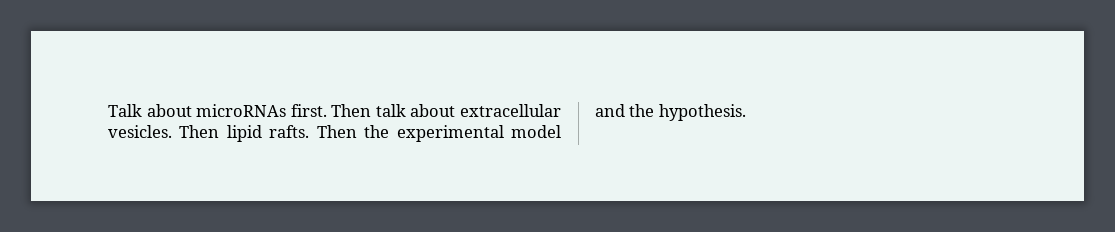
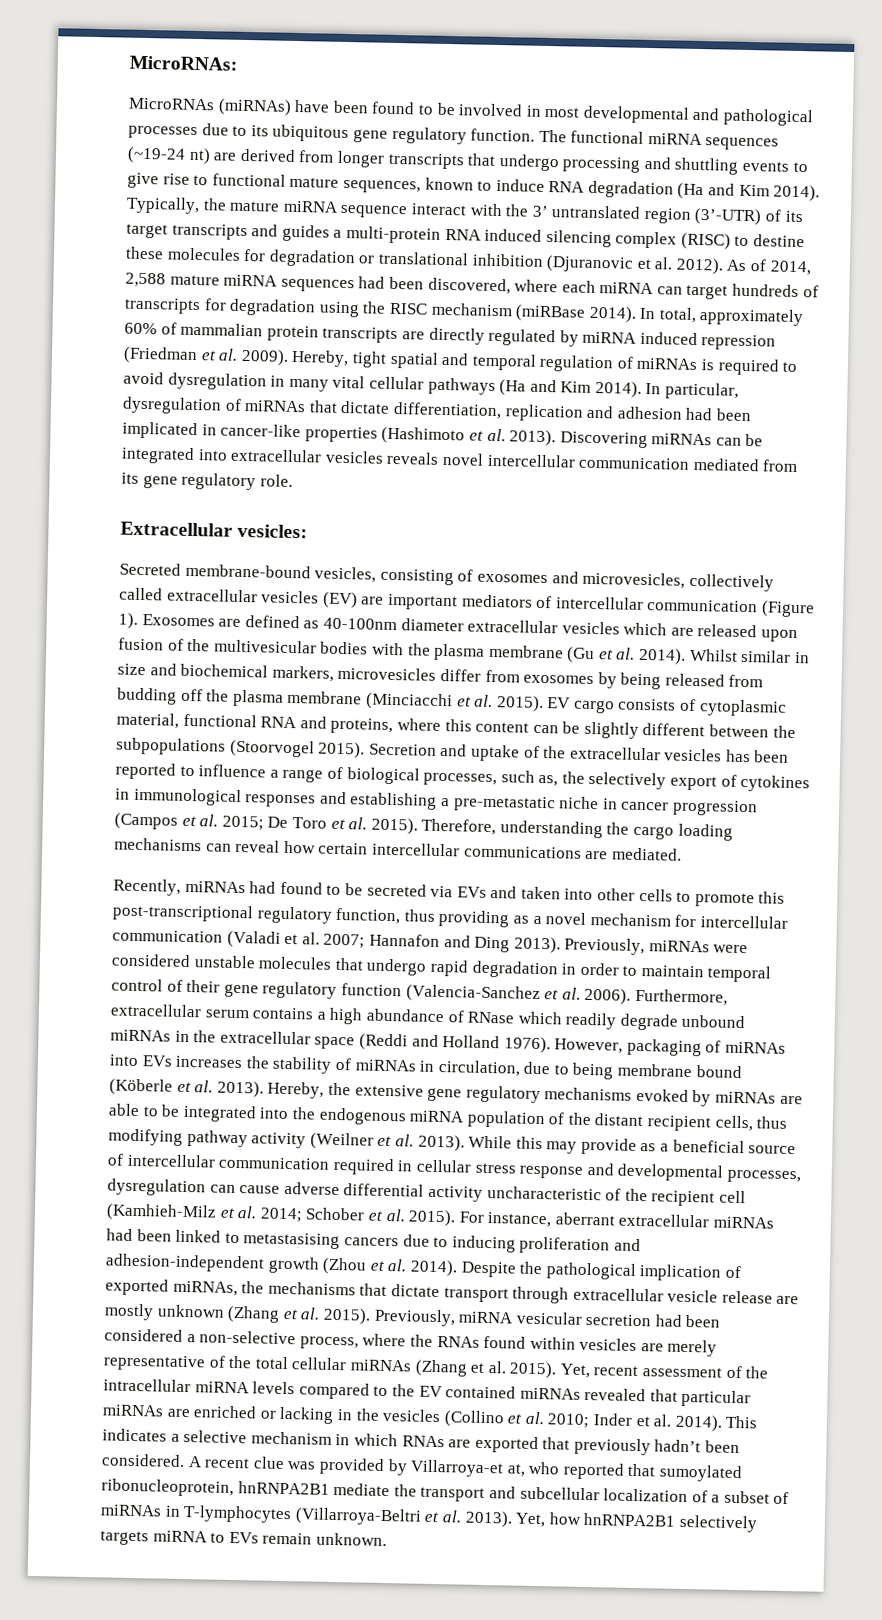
[108,104,561,117] [108,125,561,142] [595,104,746,121] Talk about microRNAs first. Then talk about extracellular vesicles. Then lipid rafts. Then the experimental model and the hypothesis. -> [129,55,238,71] [128,97,814,127] [128,123,780,151] [127,146,808,175] [127,172,821,202] [126,196,803,226] [126,223,806,250] [125,246,811,276] [125,272,819,300] [124,297,805,327] [124,322,777,351] [123,346,798,376] [123,371,740,400] [122,396,752,422] [122,421,764,449] [121,446,799,473] [121,472,293,491] [120,521,309,539] [119,562,774,592] [119,587,815,618] [118,612,799,643] [118,637,810,665] [117,663,764,690] [117,687,787,717] [116,712,796,739] [116,737,790,763] [115,762,811,793] [115,787,758,817] [114,812,733,841] [114,837,682,861] [113,878,786,908] [112,903,788,929] [112,929,749,956] [111,953,772,983] [111,978,728,1006] [110,1003,746,1031] [110,1029,787,1057] [109,1054,742,1080] [109,1078,803,1107] [108,1103,788,1132] [108,1128,797,1155] [107,1153,801,1184] [107,1178,746,1207] [106,1203,775,1229] [106,1228,641,1255] [105,1253,741,1282] [105,1278,800,1305] [104,1303,721,1328] [104,1328,718,1357] [103,1354,769,1379] [103,1378,752,1408] [102,1404,758,1432] [102,1428,741,1456] [101,1453,744,1483] [101,1478,790,1505] [100,1504,758,1533] [100,1530,387,1547] MicroRNAs: // MicroRNAs (miRNAs) have been found to be involved in most developmental and pathological processes due to its ubiquitous gene regulatory function. The functional miRNA sequences (~19-24 nt) are derived from longer transcripts that undergo processing and shuttling events to give rise to functional mature sequences, known to induce RNA degradation (Ha and Kim 2014). Typically, the mature miRNA sequence interact with the 3’ untranslated region (3’-UTR) of its target transcripts and guides a multi-protein RNA induced silencing complex (RISC) to destine these molecules for degradation or translational inhibition (Djuranovic et al. 2012). As of 2014, 2,588 mature miRNA sequences had been discovered, where each miRNA can target hundreds of transcripts for degradation using the RISC mechanism (miRBase 2014). In total, approximately 60% of mammalian protein transcripts are directly regulated by miRNA induced repression (Friedman et al. 2009). Hereby, tight spatial and temporal regulation of miRNAs is required to avoid dysregulation in many vital cellular pathways (Ha and Kim 2014). In particular, dysregulation of miRNAs that dictate differentiation, replication and adhesion had been implicated in cancer-like properties (Hashimoto et al. 2013). Discovering miRNAs can be integrated into extracellular vesicles reveals novel intercellular communication mediated from its gene regulatory role. // Extracellular vesicles: // Secreted membrane-bound vesicles, consisting of exosomes and microvesicles, collectively called extracellular vesicles (EV) are important mediators of intercellular communication (Figure 1). Exosomes are defined as 40-100nm diameter extracellular vesicles which are released upon fusion of the multivesicular bodies with the plasma membrane (Gu et al. 2014). Whilst similar in size and biochemical markers, microvesicles differ from exosomes by being released from budding off the plasma membrane (Minciacchi et al. 2015). EV cargo consists of cytoplasmic material, functional RNA and proteins, where this content can be slightly different between the subpopulations (Stoorvogel 2015). Secretion and uptake of the extracellular vesicles has been reported to influence a range of biological processes, such as, the selectively export of cytokines in immunological responses and establishing a pre-metastatic niche in cancer progression (Campos et al. 2015; De Toro et al. 2015). Therefore, understanding the cargo loading mechanisms can reveal how certain intercellular communications are mediated. // Recently, miRNAs had found to be secreted via EVs and taken into other cells to promote this post-transcriptional regulatory function, thus providing as a novel mechanism for intercellular communication (Valadi et al. 2007; Hannafon and Ding 2013). Previously, miRNAs were considered unstable molecules that undergo rapid degradation in order to maintain temporal control of their gene regulatory function (Valencia-Sanchez et al. 2006). Furthermore, extracellular serum contains a high abundance of RNase which readily degrade unbound miRNAs in the extracellular space (Reddi and Holland 1976). However, packaging of miRNAs into EVs increases the stability of miRNAs in circulation, due to being membrane bound (Köberle et al. 2013). Hereby, the extensive gene regulatory mechanisms evoked by miRNAs are able to be integrated into the endogenous miRNA population of the distant recipient cells, thus modifying pathway activity (Weilner et al. 2013). While this may provide as a beneficial source of intercellular communication required in cellular stress response and developmental processes, dysregulation can cause adverse differential activity uncharacteristic of the recipient cell (Kamhieh-Milz et al. 2014; Schober et al. 2015). For instance, aberrant extracellular miRNAs had been linked to metastasising cancers due to inducing proliferation and adhesion-independent growth (Zhou et al. 2014). Despite the pathological implication of exported miRNAs, the mechanisms that dictate transport through extracellular vesicle release are mostly unknown (Zhang et al. 2015). Previously, miRNA vesicular secretion had been considered a non-selective process, where the RNAs found within vesicles are merely representative of the total cellular miRNAs (Zhang et al. 2015). Yet, recent assessment of the intracellular miRNA levels compared to the EV contained miRNAs revealed that particular miRNAs are enriched or lacking in the vesicles (Collino et al. 2010; Inder et al. 2014). This indicates a selective mechanism in which RNAs are exported that previously hadn’t been considered. A recent clue was provided by Villarroya-et at, who reported that sumoylated ribonucleoprotein, hnRNPA2B1 mediate the transport and subcellular localization of a subset of miRNAs in T-lymphocytes (Villarroya-Beltri et al. 2013). Yet, how hnRNPA2B1 selectively targets miRNA to EVs remain unknown.

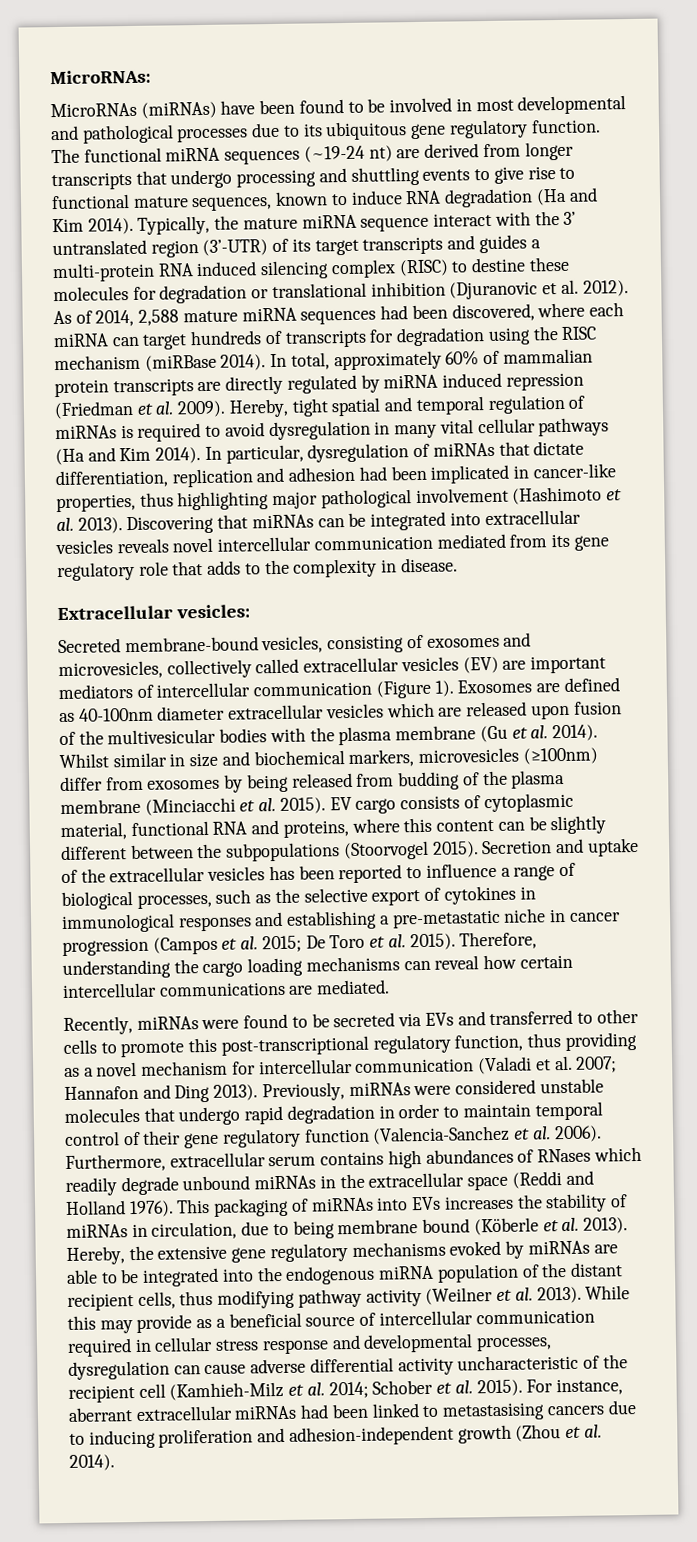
[304,426,378,443] properties -> [56,487,509,513] properties, thus highlighting major pathological involvement
(648, 440) none -> [217,514,249,529] that
[259,474,293,487] role. -> [138,557,458,578] role that adds to the complexity in disease.
(437, 673) none -> [522,747,598,765] (≥100nm)
[180,688,203,702] off -> [462,772,480,786] of
[538,771,667,790] as, the selectively -> [255,887,368,904] as the selective
[249,881,277,894] had -> [201,1019,240,1030] were
[520,886,594,901] taken into -> [489,1009,593,1026] transferred to
[316,1007,515,1025] a high abundance of RNase -> [387,1148,592,1169] high abundances of RNases
[554,1038,624,1054] However, -> [176,1198,211,1214] This
[460,1261,741,1282] [105,1278,800,1305] [104,1303,721,1328] [104,1328,718,1357] [103,1354,769,1379] [103,1378,752,1408] [102,1404,758,1432] [102,1428,741,1456] [101,1453,744,1483] [101,1478,790,1505] [100,1504,758,1533] [100,1530,387,1547] Despite the pathological implication of exported miRNAs, the mechanisms that dictate transport through extracellular vesicle release are mostly unknown (Zhang et al. 2015). Previously, miRNA vesicular secretion had been considered a non-selective process, where the RNAs found within vesicles are merely representative of the total cellular miRNAs (Zhang et al. 2015). Yet, recent assessment of the intracellular miRNA levels compared to the EV contained miRNAs revealed that particular miRNAs are enriched or lacking in the vesicles (Collino et al. 2010; Inder et al. 2014). This indicates a selective mechanism in which RNAs are exported that previously hadn’t been considered. A recent clue was provided by Villarroya-et at, who reported that sumoylated ribonucleoprotein, hnRNPA2B1 mediate the transport and subcellular localization of a subset of miRNAs in T-lymphocytes (Villarroya-Beltri et al. 2013). Yet, how hnRNPA2B1 selectively targets miRNA to EVs remain unknown. -> (115, 1462) none

